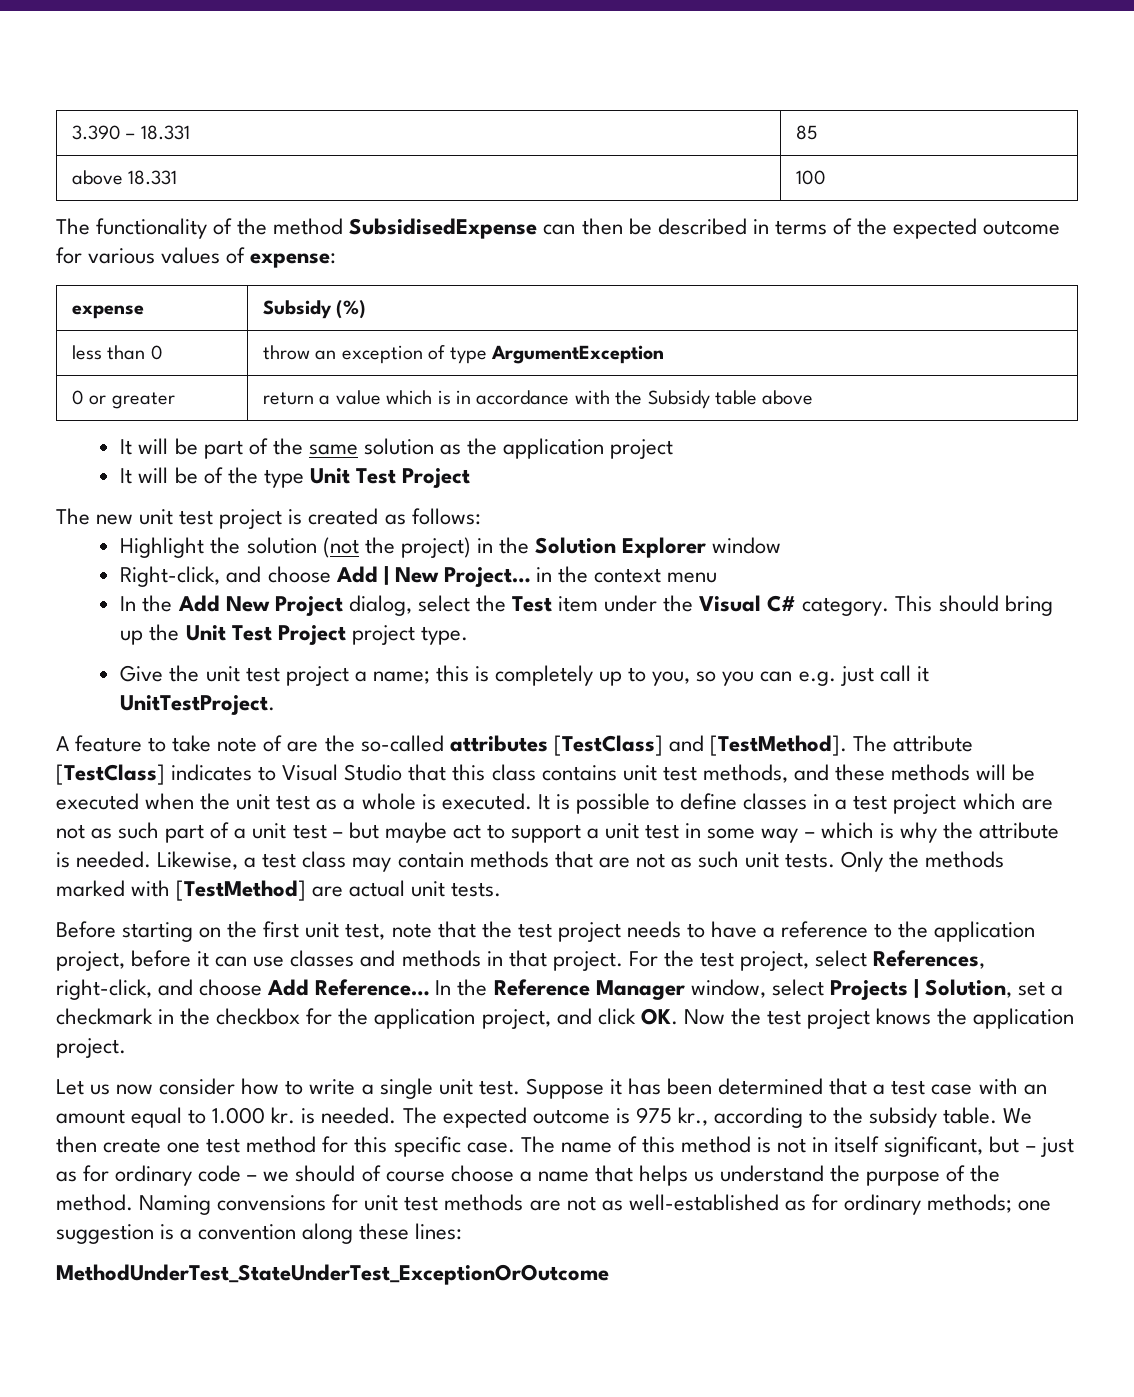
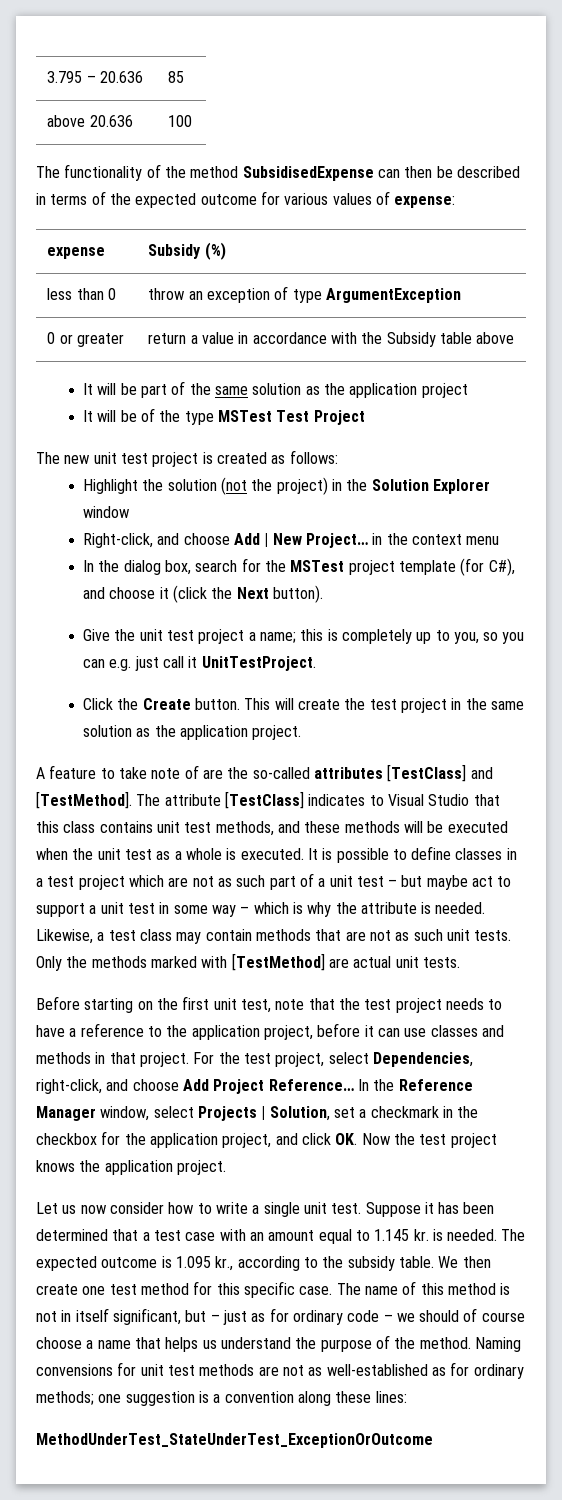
[72,125,190,140] 3.390 – 18.331 -> [47,71,143,83] 3.795 – 20.636
[128,170,178,185] 18.331 -> [89,115,133,127] 20.636
[386,390,451,405] which is -> (234, 338) none
[309,468,350,484] Unit -> [217,410,272,422] MSTest
[177,595,1053,616] [120,624,468,645] Add New Project dialog, select the Test item under the Visual C# category. This should bring up the Unit Test Project project type. -> [123,558,515,576] [82,585,323,603] dialog box, search for the MSTest project template (for C#), and choose it (click the Next button).
(276, 705) none -> [82,698,524,713] [82,725,302,740] // Click the Create button. This will create the test project in the same solution as the application project.
[873,950,986,969] References, -> [372,1052,473,1067] Dependencies,
(310, 987) none -> [213,1079,265,1094] Project
[212,1107,266,1124] 1.000 -> [374,1229,410,1241] 1.145
[635,1107,672,1124] 975 -> [175,1256,211,1268] 1.095

